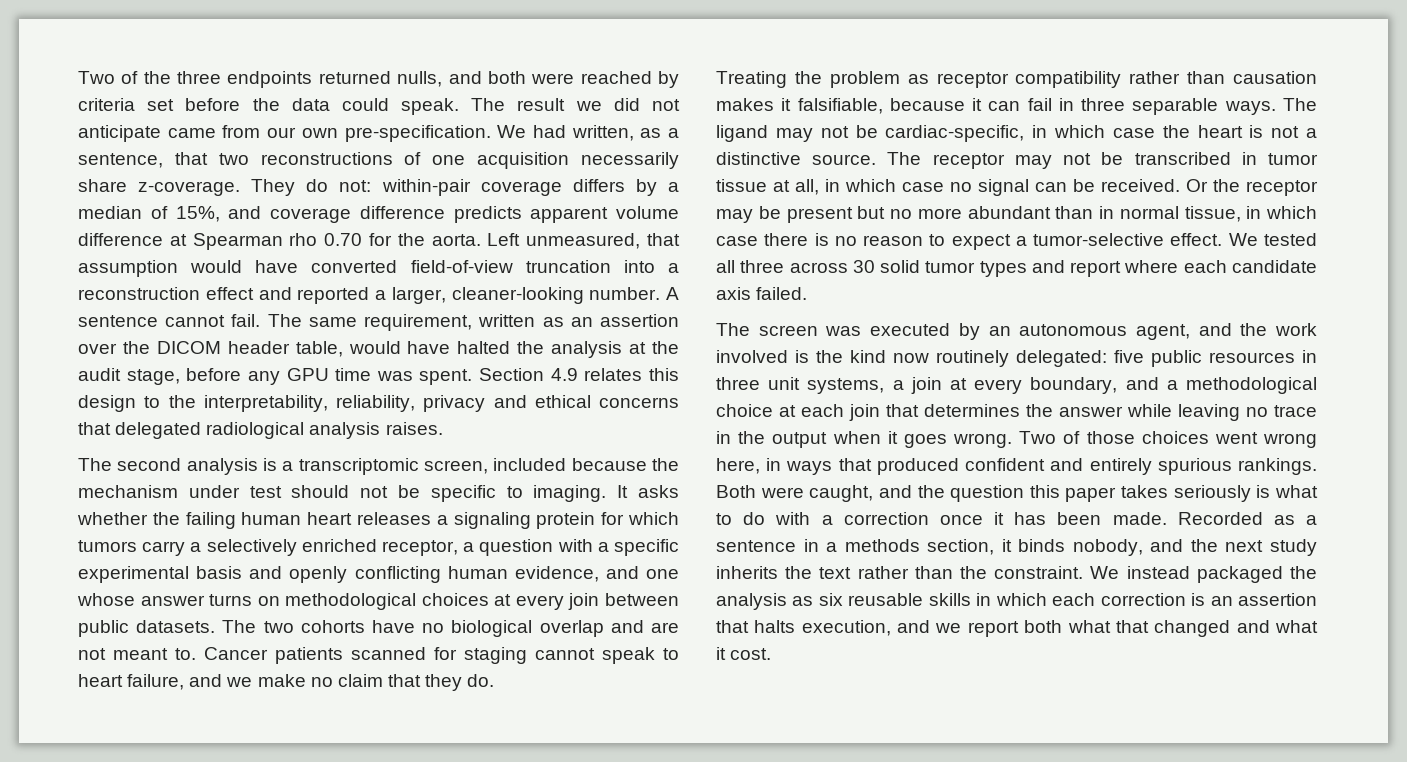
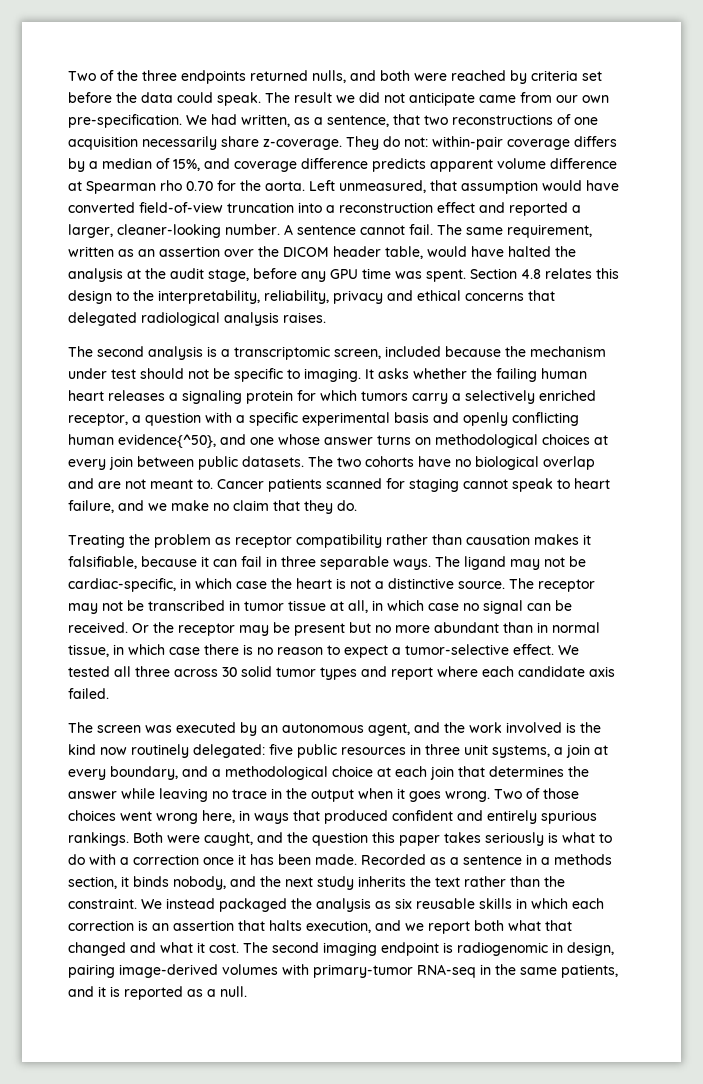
[550,368,578,381] 4.9 -> [521,269,541,279] 4.8
[514,566,599,582] evidence, -> [118,434,216,448] evidence{^50},
(772, 654) none -> [243,942,614,956] [68,964,618,978] [68,986,247,1000] The second imaging endpoint is radiogenomic in design, pairing image-derived volumes with primary-tumor RNA-seq in the same patients, and it is reported as a null.

